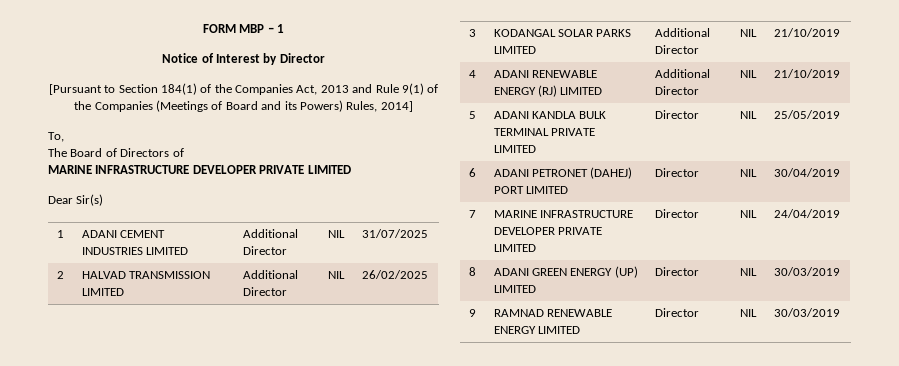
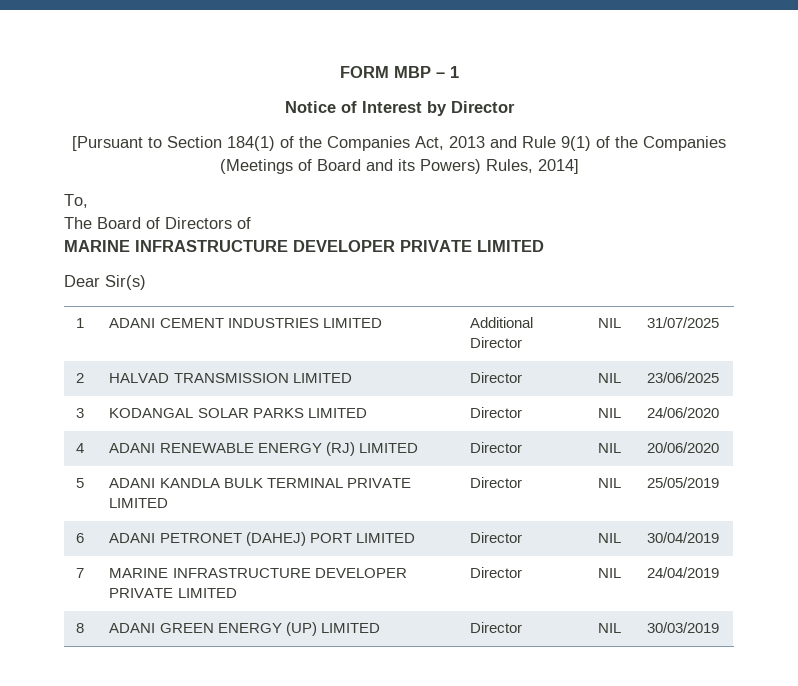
[242,270,298,279] [242,287,287,296] [327,271,345,279] [361,270,428,279] Additional Director | NIL | 26/02/2025 -> [470,372,523,383] [598,373,622,383] [647,372,720,383] Director | NIL | 23/06/2025
[654,28,710,37] [654,45,699,54] [739,29,757,37] [773,28,840,37] Additional Director | NIL | 21/10/2019 -> [470,407,523,418] [598,408,622,418] [647,407,720,418] Director | NIL | 24/06/2020
[654,69,710,78] [654,86,699,95] [739,70,757,78] [773,69,840,78] Additional Director | NIL | 21/10/2019 -> [470,442,523,453] [598,443,622,453] [647,442,720,453] Director | NIL | 20/06/2020
[468,309,476,317] [493,309,613,317] [493,326,581,334] [654,308,699,317] [739,309,757,317] [773,308,840,317] // 9 | RAMNAD RENEWABLE ENERGY LIMITED | Director | NIL | 30/03/2019 -> (720, 627) none

